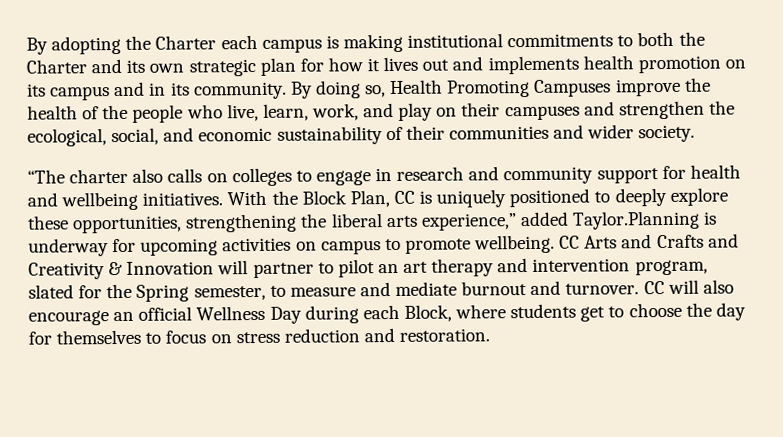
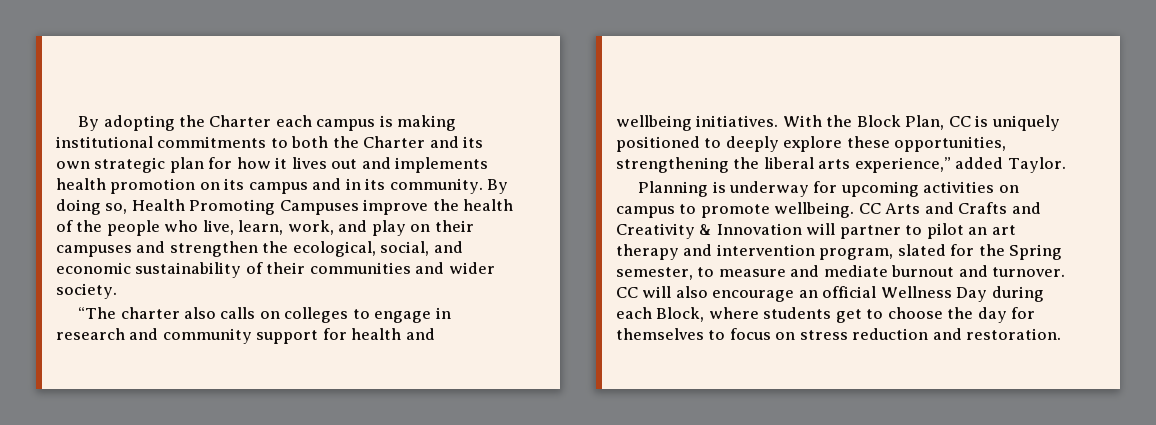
[572,210,701,230] Taylor.Planning -> [1007,157,1066,173] [638,181,709,197] Taylor. // Planning

